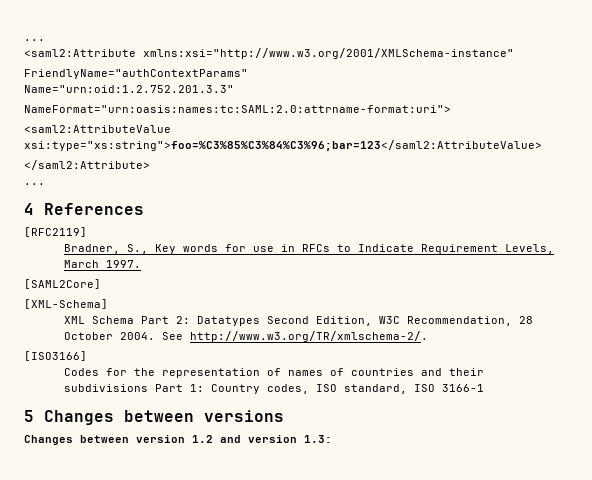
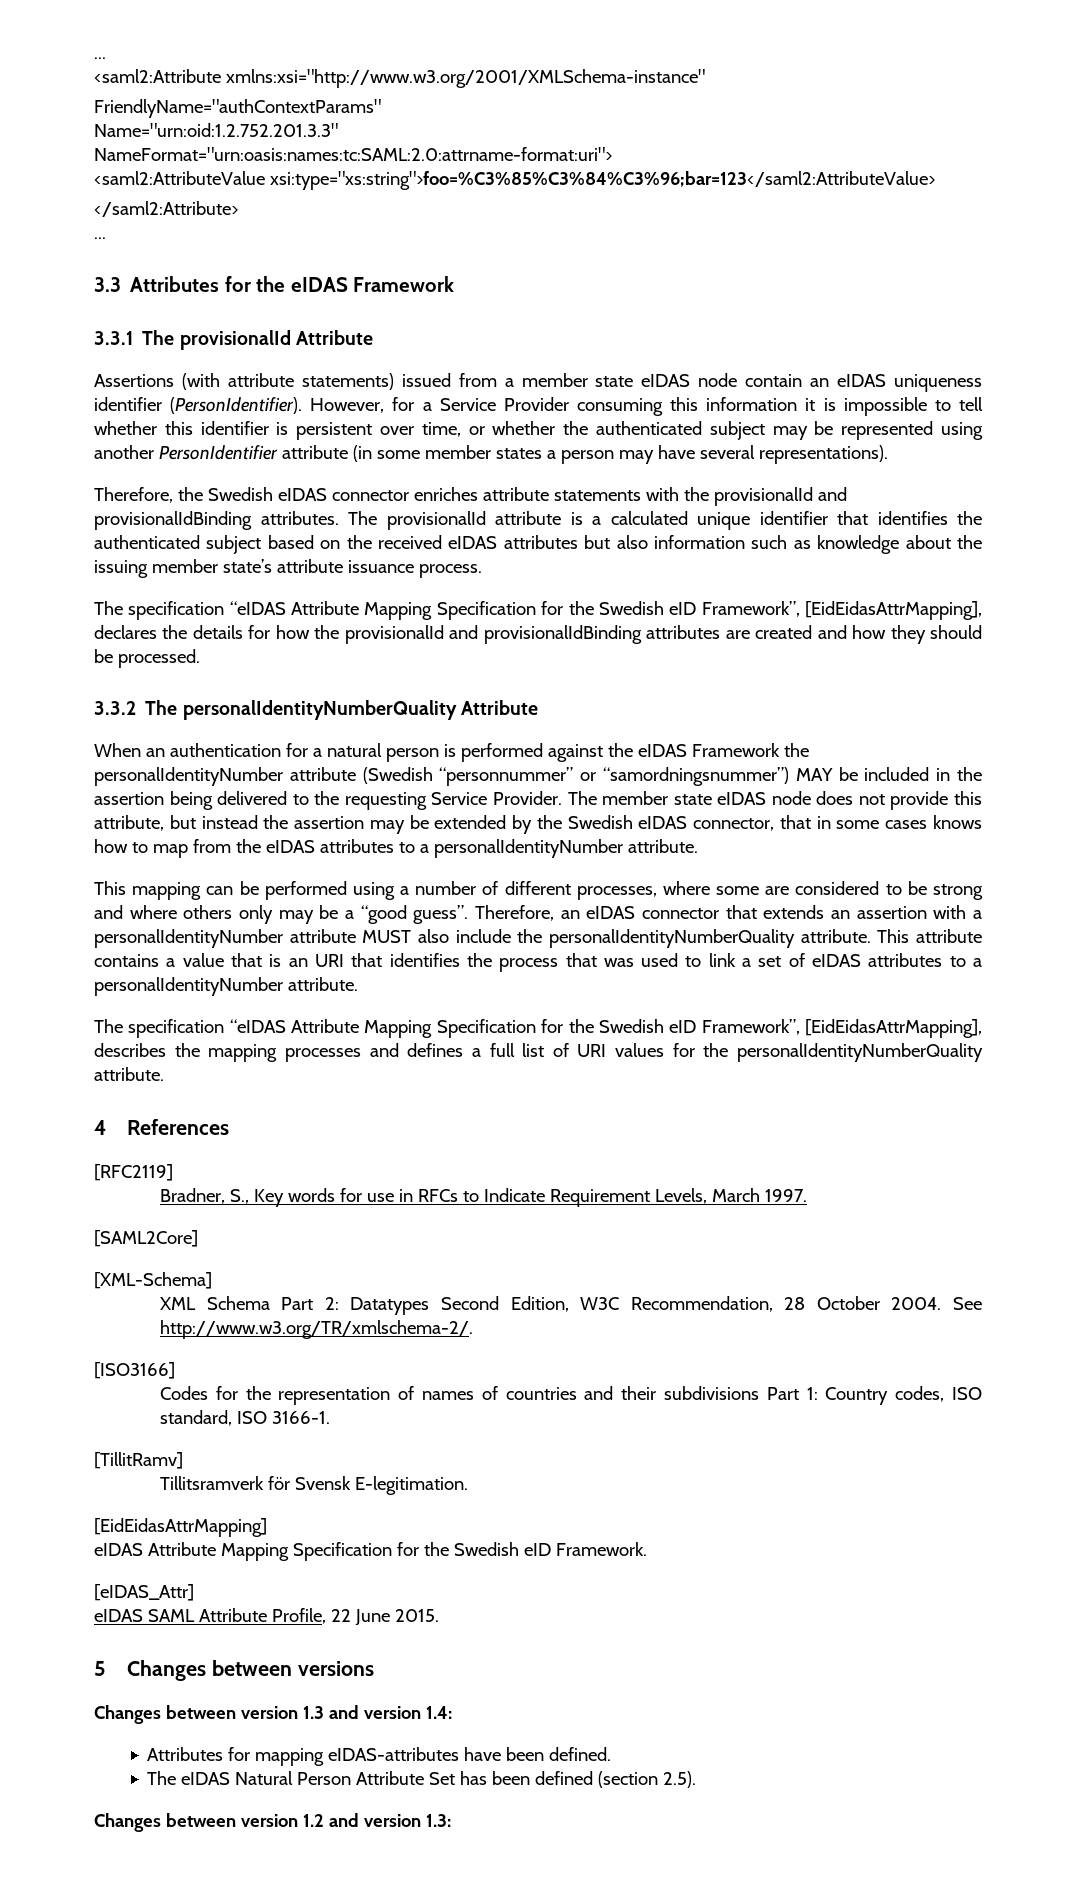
(45, 184) none -> [94,276,455,292] [94,330,373,350] [94,373,983,392] [94,397,983,416] [94,421,983,440] [94,445,888,464] [94,487,847,506] [94,511,982,530] [94,535,982,554] [94,559,482,578] [94,601,983,620] [94,625,983,644] [94,649,200,668] [94,700,538,720] [94,743,809,762] [94,767,983,786] [94,791,982,810] [94,815,982,834] [94,839,698,858] [94,881,983,900] [94,905,982,924] [94,929,982,948] [94,953,983,972] [94,977,358,996] [94,1019,983,1038] [94,1043,983,1062] [94,1067,164,1081] // 3.3 Attributes for the eIDAS Framework // 3.3.1 The provisionalId Attribute // Assertions (with attribute statements) issued from a member state eIDAS node contain an eIDAS uniqueness identifier (PersonIdentifier). However, for a Service Provider consuming this information it is impossible to tell whether this identifier is persistent over time, or whether the authenticated subject may be represented using another PersonIdentifier attribute (in some member states a person may have several representations). // Therefore, the Swedish eIDAS connector enriches attribute statements with the provisionalId and provisionalIdBinding attributes. The provisionalId attribute is a calculated unique identifier that identifies the authenticated subject based on the received eIDAS attributes but also information such as knowledge about the issuing member state’s attribute issuance process. // The specification “eIDAS Attribute Mapping Specification for the Swedish eID Framework”, [EidEidasAttrMapping], declares the details for how the provisionalId and provisionalIdBinding attributes are created and how they should be processed. // 3.3.2 The personalIdentityNumberQuality Attribute // When an authentication for a natural person is performed against the eIDAS Framework the personalIdentityNumber attribute (Swedish “personnummer” or “samordningsnummer”) MAY be included in the assertion being delivered to the requesting Service Provider. The member state eIDAS node does not provide this attribute, but instead the assertion may be extended by the Swedish eIDAS connector, that in some cases knows how to map from the eIDAS attributes to a personalIdentityNumber attribute. // This mapping can be performed using a number of different processes, where some are considered to be strong and where others only may be a “good guess”. Therefore, an eIDAS connector that extends an assertion with a personalIdentityNumber attribute MUST also include the personalIdentityNumberQuality attribute. This attribute contains a value that is an URI that identifies the process that was used to link a set of eIDAS attributes to a personalIdentityNumber attribute. // The specification “eIDAS Attribute Mapping Specification for the Swedish eID Framework”, [EidEidasAttrMapping], describes the mapping processes and defines a full list of URI values for the personalIdentityNumberQuality attribute.
[442,384,485,392] [24,410,285,425] 3166-1 // 5 Changes between versions -> [272,1411,331,1424] [94,1452,183,1469] [160,1476,469,1495] [94,1518,267,1537] [94,1542,647,1561] [94,1584,194,1601] [94,1608,439,1626] [94,1660,374,1681] [94,1705,452,1724] [147,1747,612,1766] [147,1771,697,1788] 3166-1. // [TillitRamv] // Tillitsramverk för Svensk E-legitimation. // [EidEidasAttrMapping] // eIDAS Attribute Mapping Specification for the Swedish eID Framework. // [eIDAS_Attr] // eIDAS SAML Attribute Profile, 22 June 2015. // 5 Changes between versions // Changes between version 1.3 and version 1.4: // Attributes for mapping eIDAS-attributes have been defined. // The eIDAS Natural Person Attribute Set has been defined (section 2.5).

